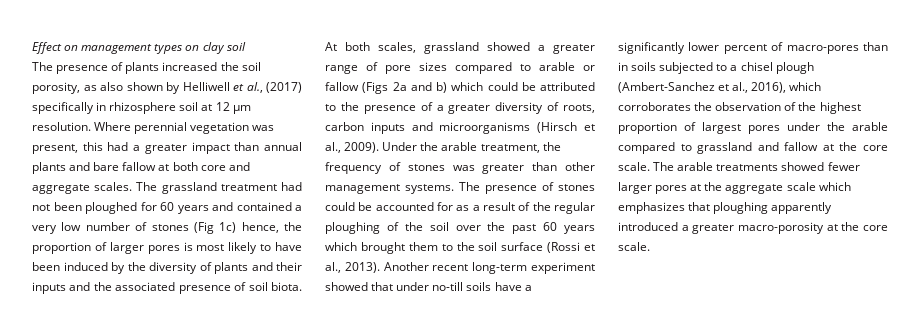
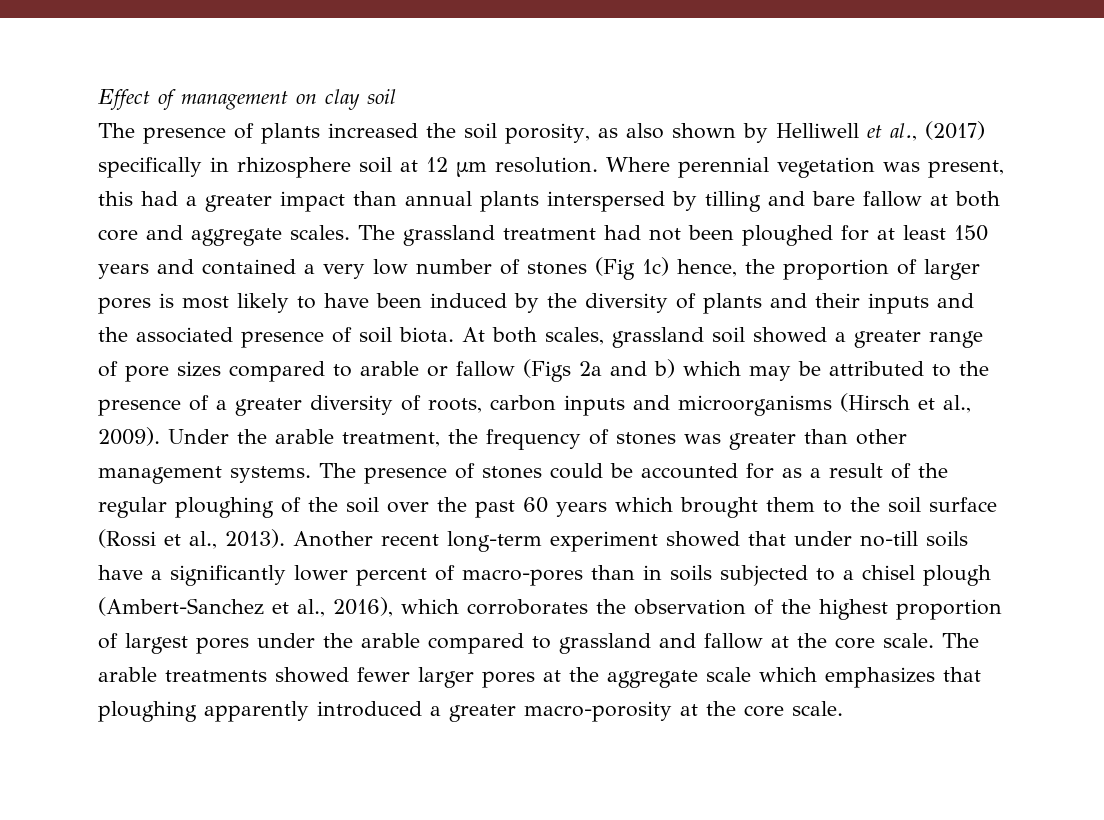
[64,44,183,54] on management types -> [158,89,288,110] of management
(66, 168) none -> [547,191,761,212] interspersed by tilling
[160,202,174,211] 60 -> [877,225,988,241] at least 150
(479, 48) none -> [712,327,745,343] soil
[487,82,518,91] could -> [749,366,791,381] may

